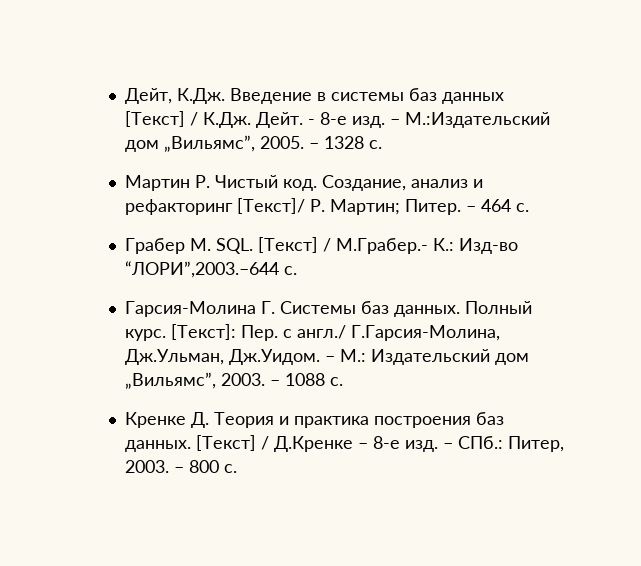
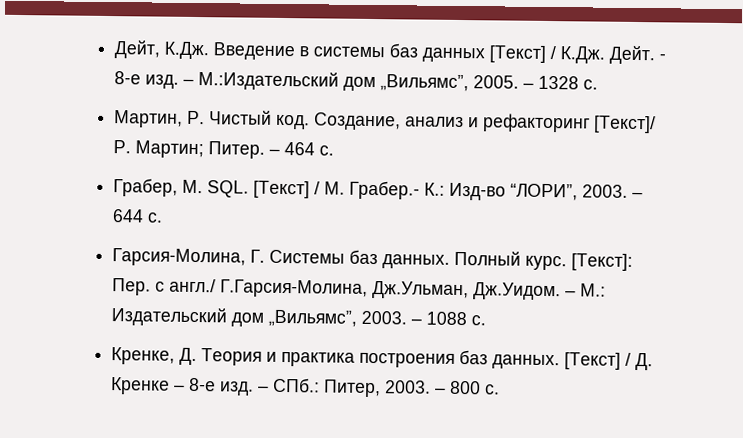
[125,175,191,191] Мартин -> [113,110,183,128] Мартин,
[125,238,186,254] Грабер -> [112,178,178,197] Грабер,
[336,238,519,254] [125,261,298,278] [125,301,257,317] М.Грабер.- К.: Изд-во “ЛОРИ”,2003.–644 с. // Гарсия-Молина -> [323,180,643,201] [111,209,163,223] [111,248,246,267] М. Грабер.- К.: Изд-во “ЛОРИ”, 2003. – 644 с. // Гарсия-Молина,
[125,412,187,428] Кренке -> [110,347,175,365] Кренке,
[274,436,354,452] Д.Кренке -> [634,352,653,371] [109,377,170,395] Д. Кренке

